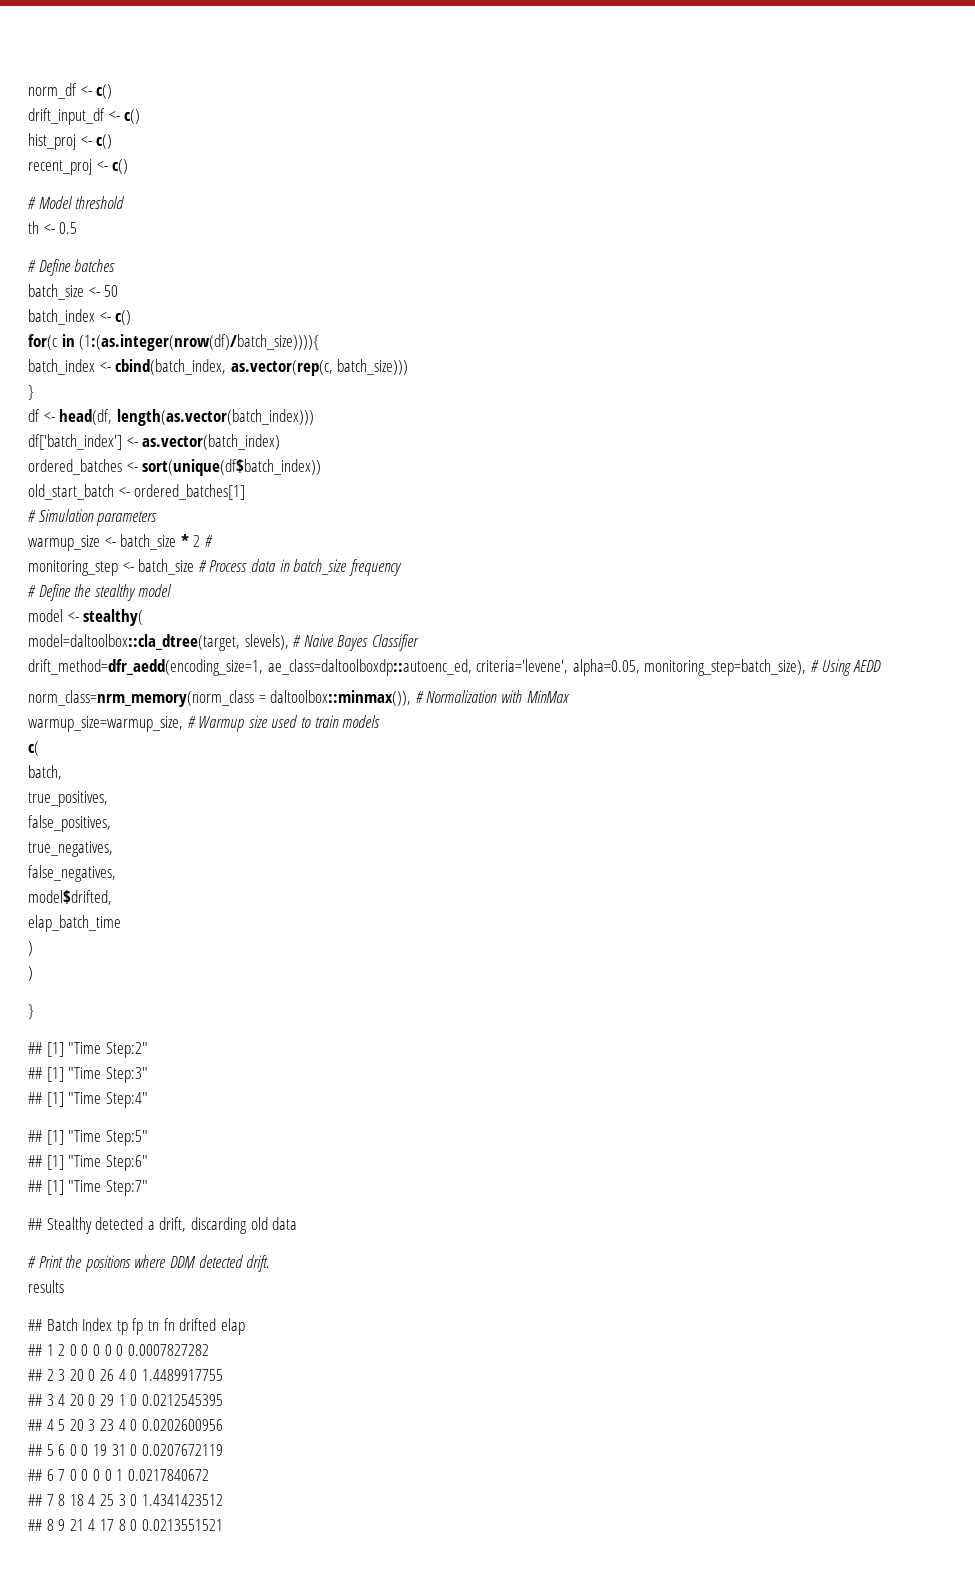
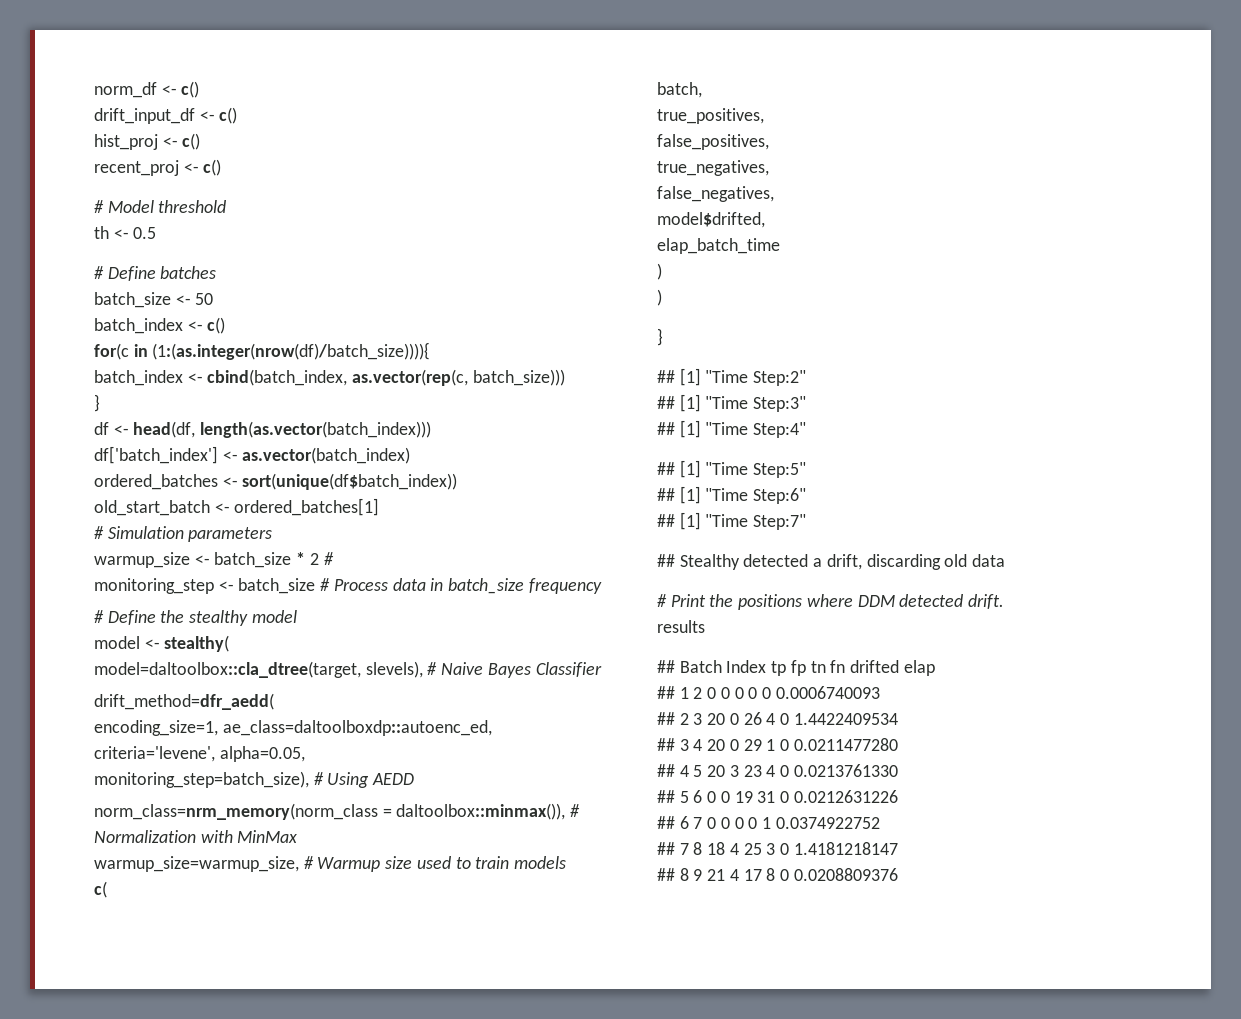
[28,659,263,676] drift_method=dfr_aedd(encoding_size=1, -> [94,693,274,710] [94,720,218,736] drift_method=dfr_aedd( // encoding_size=1,
(640, 667) none -> (305, 754) //
[127,1344,209,1356] 0.0007827282 -> [775,686,880,699] 0.0006740093
[141,1369,223,1381] 1.4489917755 -> [793,713,898,725] 1.4422409534
[141,1394,223,1406] 0.0212545395 -> [793,738,898,751] 0.0211477280
[141,1419,223,1431] 0.0202600956 -> [793,764,898,777] 0.0213761330
[141,1444,223,1456] 0.0207672119 -> [793,790,898,803] 0.0212631226
[127,1469,209,1481] 0.0217840672 -> [775,817,880,829] 0.0374922752
[141,1494,223,1506] 1.4341423512 -> [793,842,898,855] 1.4181218147
[141,1519,223,1531] 0.0213551521 -> [793,868,898,881] 0.0208809376

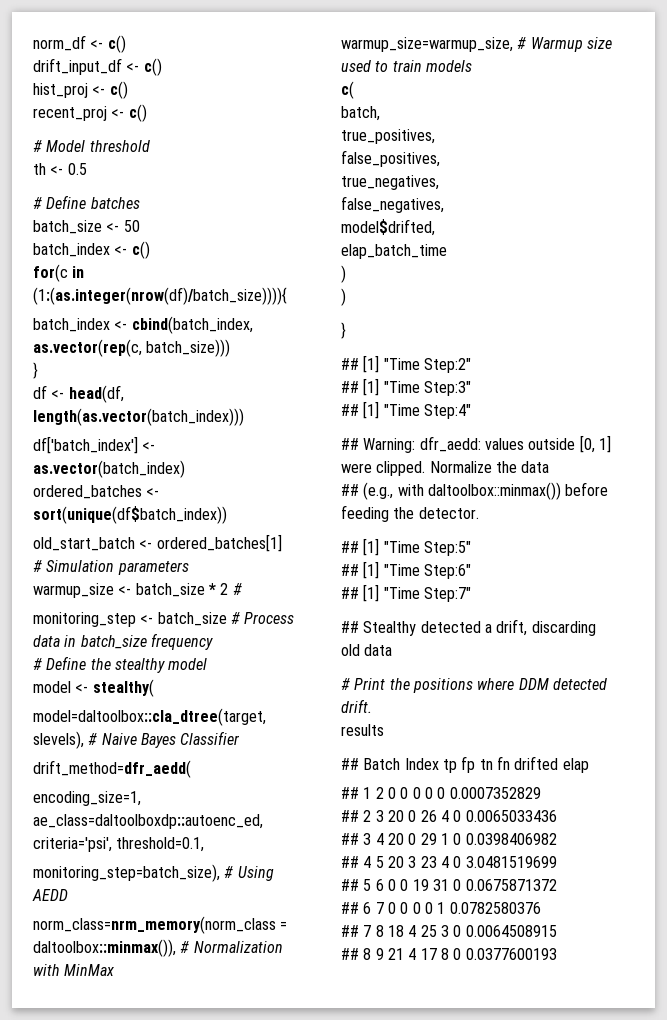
[94,746,305,762] criteria='levene', alpha=0.05, -> [33,837,205,852] criteria='psi', threshold=0.1,
(807, 430) none -> [341,435,611,453] [341,461,550,476] [341,482,609,500] [341,505,479,522] // ## Warning: dfr_aedd: values outside [0, 1] were clipped. Normalize the data // ## (e.g., with daltoolbox::minmax()) before feeding the detector.
[775,686,880,699] 0.0006740093 -> [449,787,541,799] 0.0007352829
[793,713,898,725] 1.4422409534 -> [465,810,557,822] 0.0065033436
[793,738,898,751] 0.0211477280 -> [465,833,557,845] 0.0398406982
[793,764,898,777] 0.0213761330 -> [465,856,557,868] 3.0481519699
[793,790,898,803] 0.0212631226 -> [465,879,557,891] 0.0675871372
[775,817,880,829] 0.0374922752 -> [449,902,541,914] 0.0782580376
[793,842,898,855] 1.4181218147 -> [465,925,557,937] 0.0064508915
[793,868,898,881] 0.0208809376 -> [465,948,557,960] 0.0377600193

